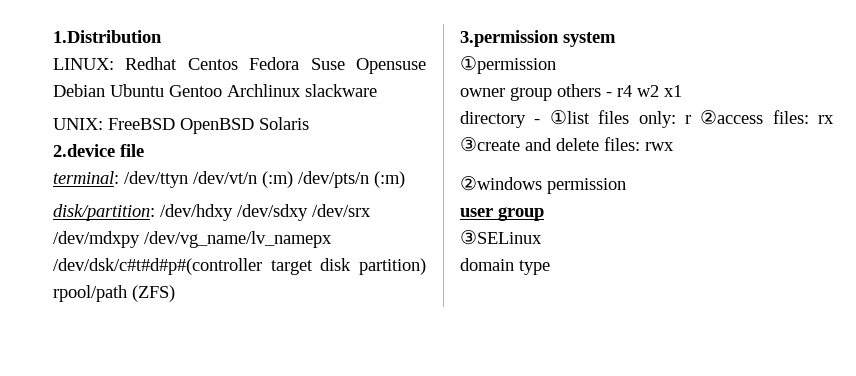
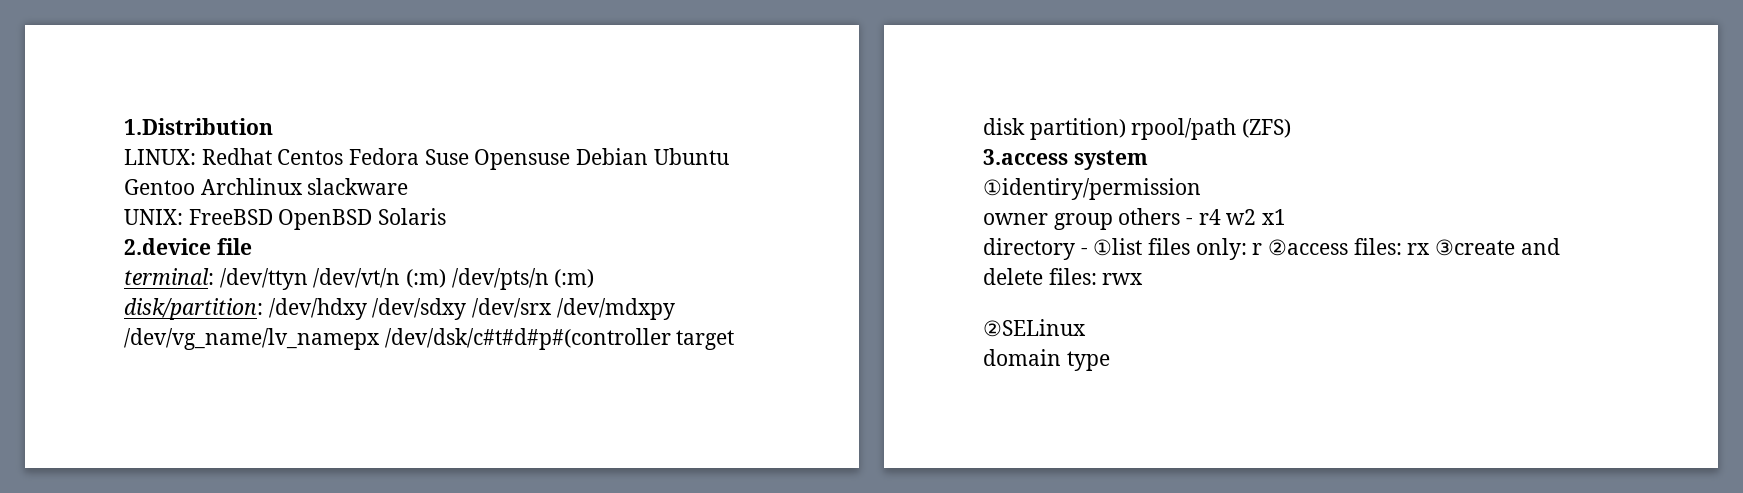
[460,30,559,47] 3.permission -> [983,149,1068,165] 3.access
[460,55,556,74] ①permission -> [983,178,1201,200] ①identiry/permission
[460,175,626,194] [460,207,544,221] [460,229,542,245] ②windows permission // user group // ③SELinux -> [983,319,1086,337] ②SELinux

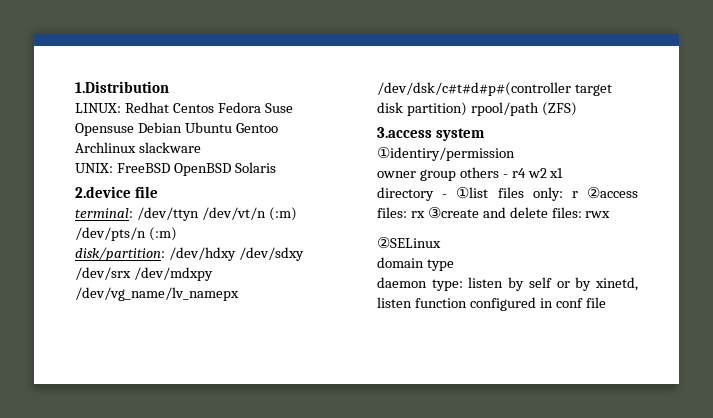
(1110, 361) none -> [377,277,638,291] [377,297,606,311] // daemon type: listen by self or by xinetd, listen function configured in conf file

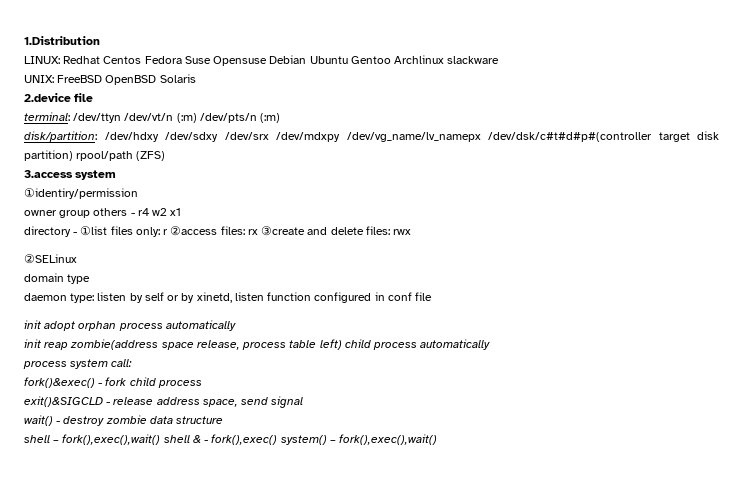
(606, 302) none -> [24,320,236,331] [24,339,491,350] [23,359,133,369] [24,377,202,388] [24,396,304,408] [24,415,224,426] [24,434,438,445] // init adopt orphan process automatically // init reap zombie(address space release, process table left) child process automatically // process system call: // fork()&exec() - fork child process // exit()&SIGCLD - release address space, send signal // wait() - destroy zombie data structure // shell – fork(),exec(),wait() shell & - fork(),exec() system() – fork(),exec(),wait()

